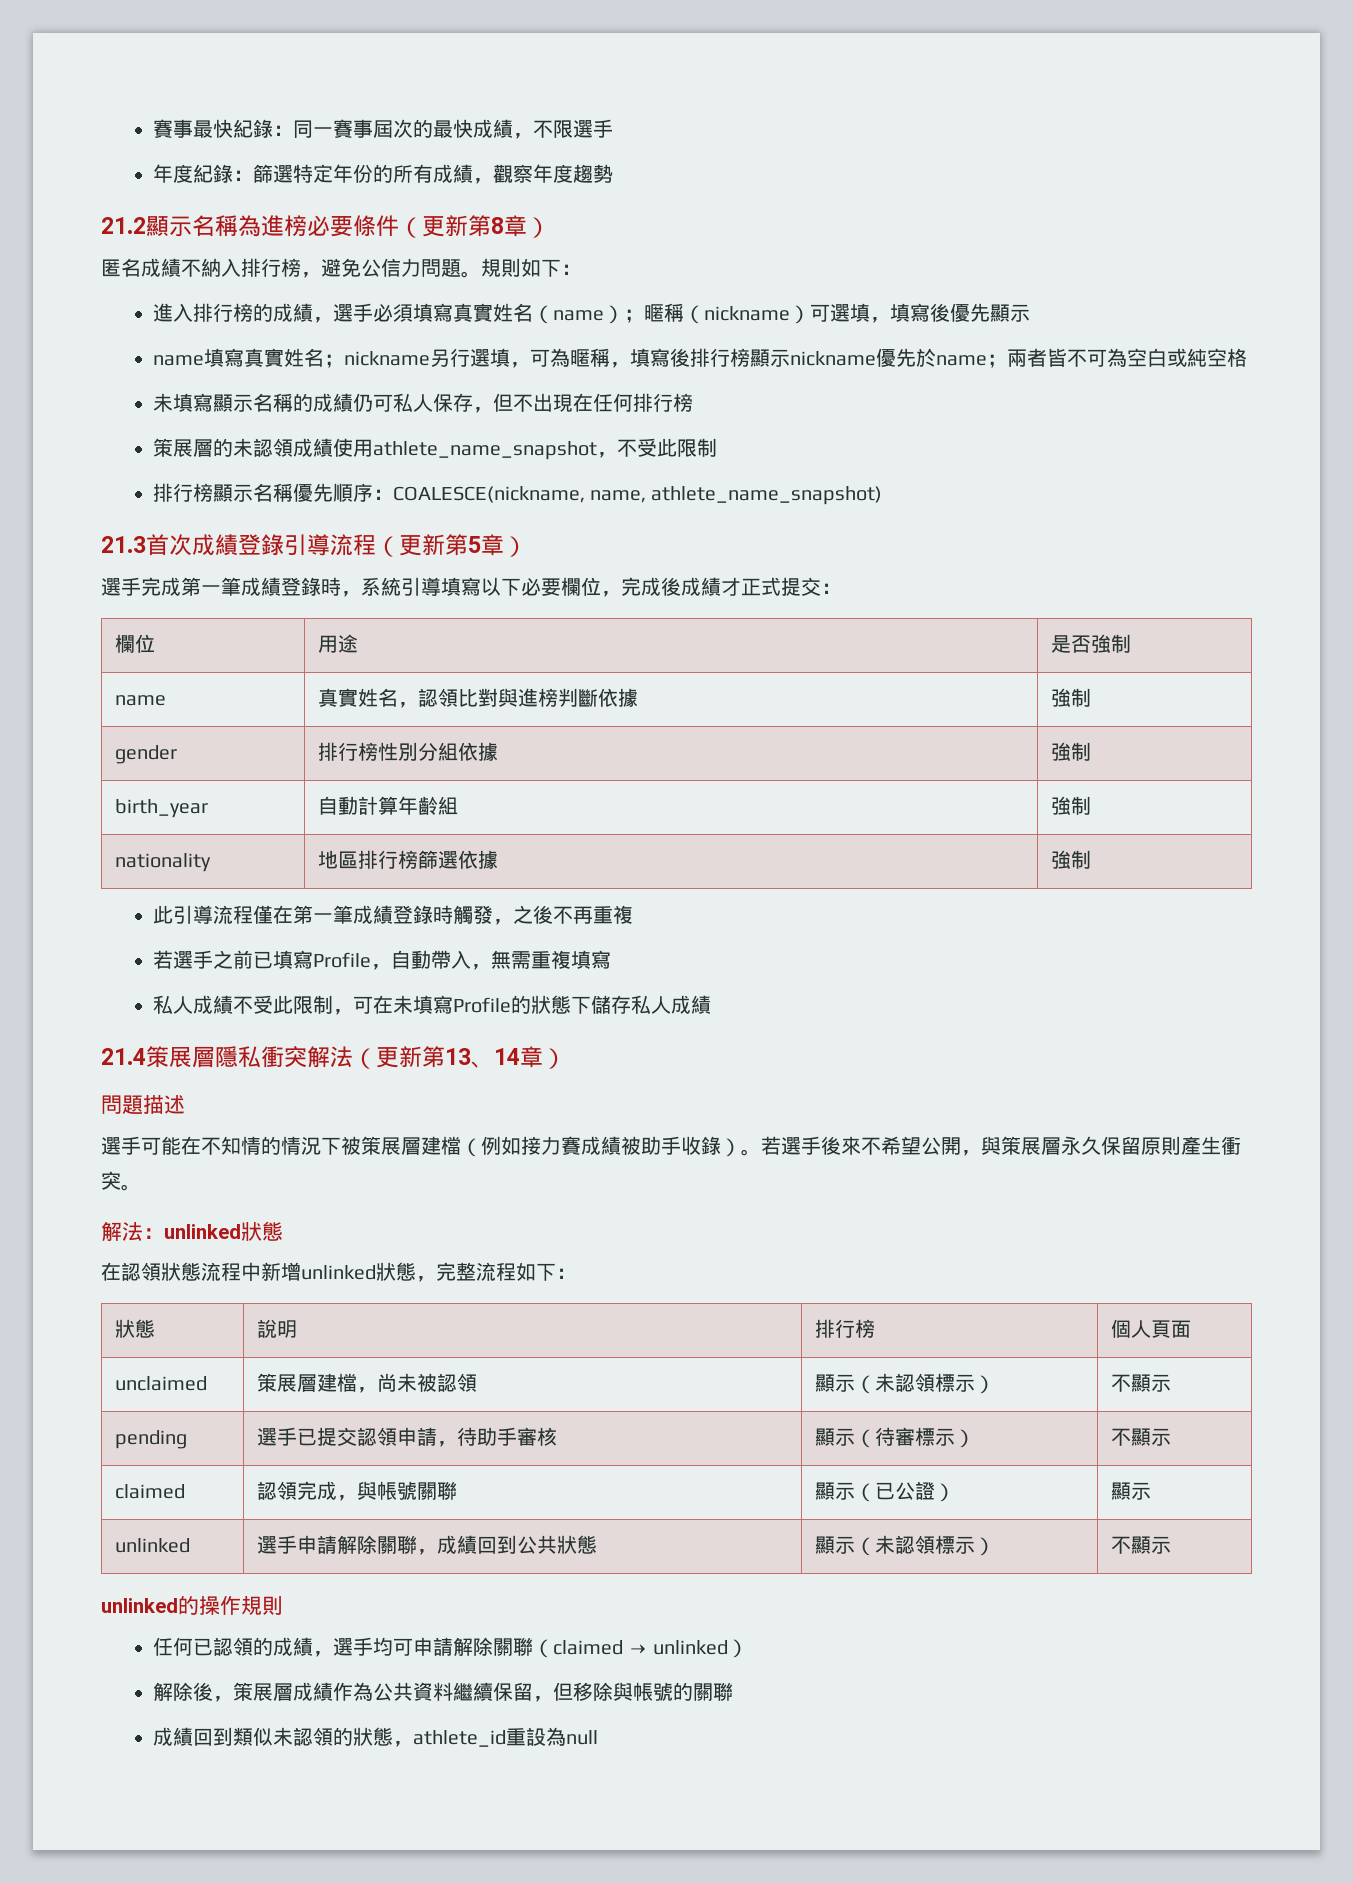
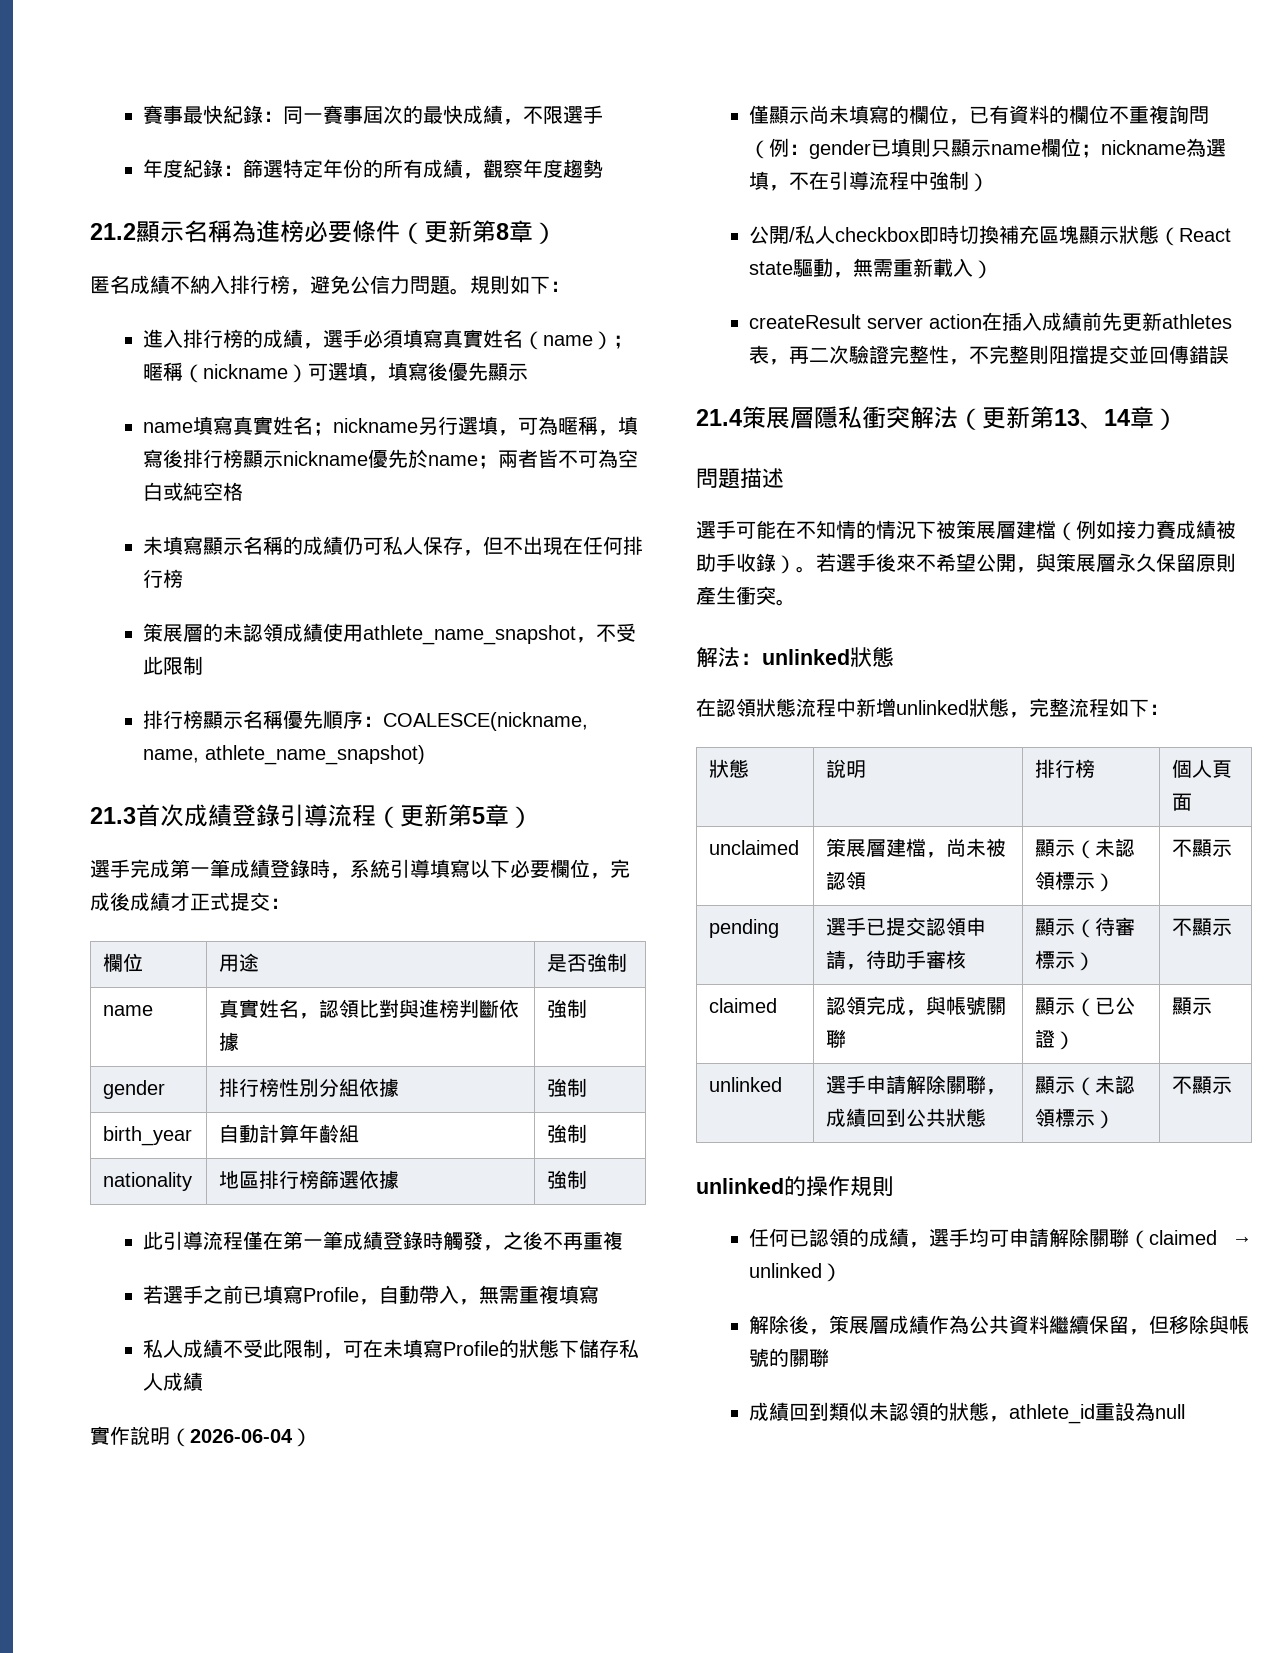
(711, 1004) none -> [90,1426,312,1447] [749,105,1210,125] [749,138,1227,159] [749,171,990,192] [749,225,1232,246] [749,258,994,279] [749,312,1233,331] [749,345,1230,365] // 實作說明（2026-06-04） // 僅顯示尚未填寫的欄位，已有資料的欄位不重複詢問（例：gender已填則只顯示name欄位；nickname為選填，不在引導流程中強制） // 公開/私人checkbox即時切換補充區塊顯示狀態（React state驅動，無需重新載入） // createResult server action在插入成績前先更新athletes表，再二次驗證完整性，不完整則阻擋提交並回傳錯誤

